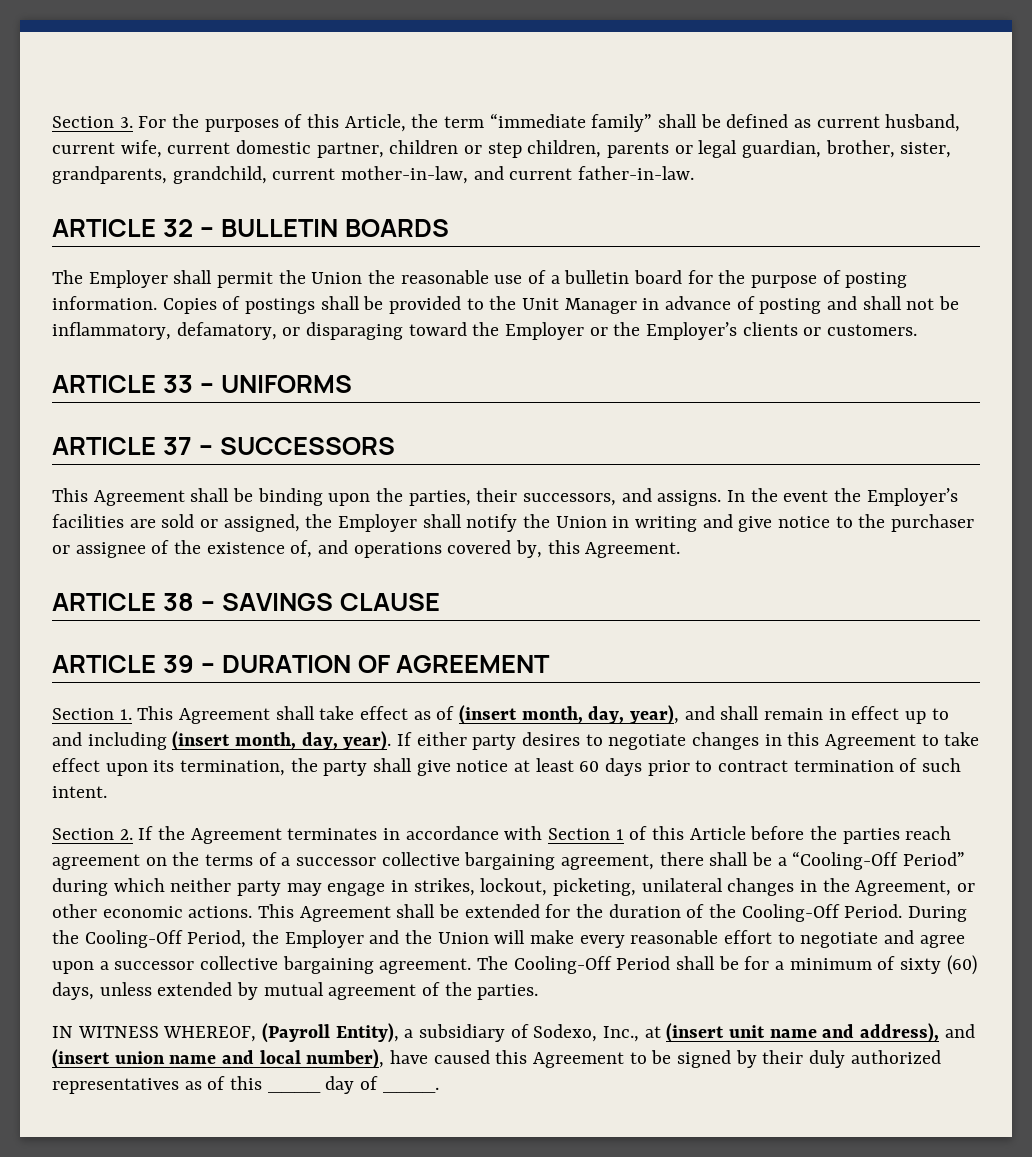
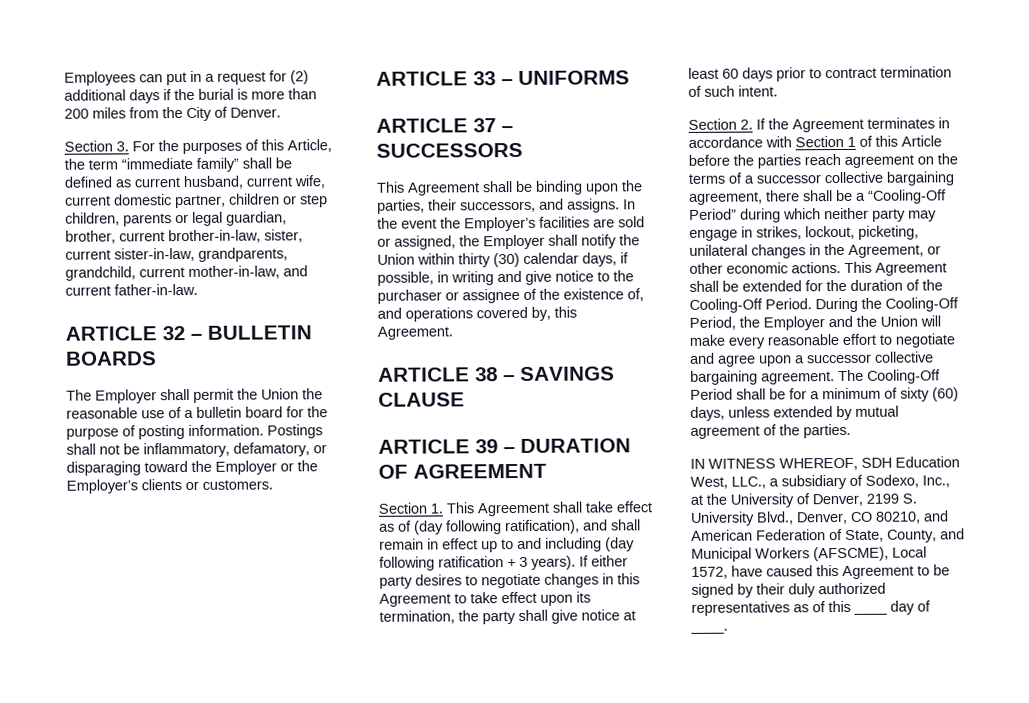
(52, 122) none -> [64,70,309,86] [64,88,317,104] [64,106,281,121] Employees can put in a request for (2) additional days if the burial is more than 200 miles from the City of Denver. //
[900,142,952,158] sister, -> [119,229,303,244] [65,247,195,262] current brother-in-law, sister, current sister-in-law,
[162,296,858,314] Copies of postings shall be provided to the Unit Manager in advance of posting and -> [267,424,323,439] Postings
(607, 522) none -> [417,252,629,268] [377,271,434,286] within thirty (30) calendar days, if possible,
[459,705,680,725] (insert month, day, year), -> [414,519,580,535] (day following ratification),
[172,731,392,751] (insert month, day, year). -> [605,537,635,552] [379,555,576,571] (day following ratification + 3 years).
[262,1023,399,1043] (Payroll Entity), -> [861,456,960,468] [690,476,766,489] SDH Education West, LLC.,
[666,1023,975,1043] [52,1049,385,1069] (insert unit name and address), and (insert union name and local number), -> [706,493,917,508] [690,510,949,526] [691,528,965,543] [691,546,927,562] [691,566,728,579] the University of Denver, 2199 S. University Blvd., Denver, CO 80210, and American Federation of State, County, and Municipal Workers (AFSCME), Local 1572,

